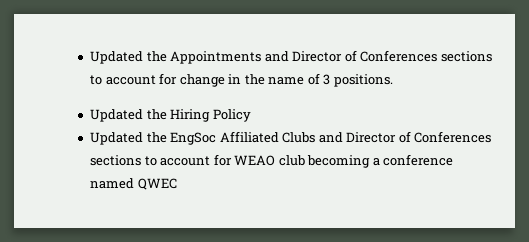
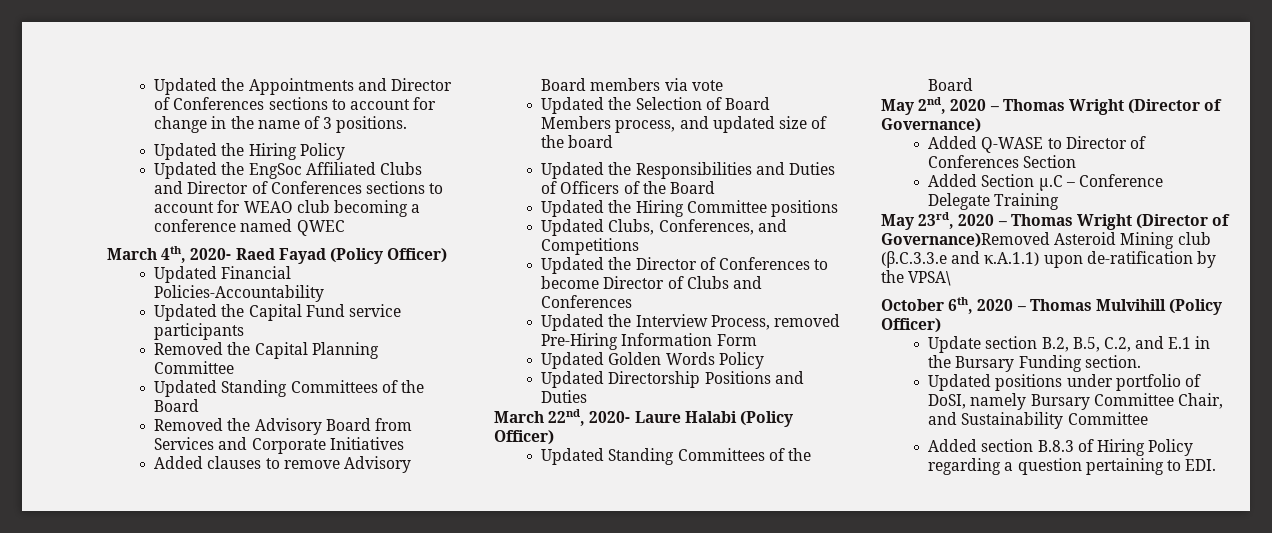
(177, 184) none -> [107,246,448,264] [154,266,292,283] [154,285,325,302] [154,304,401,321] [154,323,245,340] [154,342,379,359] [154,361,235,374] [154,380,424,397] [154,399,200,412] [154,418,412,435] [154,437,404,454] [154,456,411,473] [541,78,723,91] [541,97,770,114] [541,116,828,133] [541,135,614,148] [541,162,835,179] [541,181,715,194] [541,200,838,217] [541,219,787,236] [541,238,640,255] [541,257,829,274] [541,276,762,289] [541,295,633,308] [541,314,840,331] [541,333,757,350] [541,352,764,369] [541,371,804,388] [541,390,588,403] [494,409,793,427] [494,430,554,445] [541,448,811,465] [928,78,974,91] [881,97,1223,115] [881,118,981,133] [928,136,1146,153] [928,155,1077,168] [928,174,1163,191] [928,193,1060,210] [881,212,1231,230] [881,232,1211,249] [881,251,1216,268] [881,270,952,286] [881,297,1223,315] [881,318,941,333] [928,336,1211,353] [928,355,1141,372] [928,374,1201,391] [928,393,1223,410] [928,412,1148,429] [928,439,1194,456] [928,458,1217,475] // March 4th, 2020- Raed Fayad (Policy Officer) // Updated Financial Policies-Accountability // Updated the Capital Fund service participants // Removed the Capital Planning Committee // Updated Standing Committees of the Board // Removed the Advisory Board from Services and Corporate Initiatives // Added clauses to remove Advisory Board members via vote // Updated the Selection of Board Members process, and updated size of the board // Updated the Responsibilities and Duties of Officers of the Board // Updated the Hiring Committee positions // Updated Clubs, Conferences, and Competitions // Updated the Director of Conferences to become Director of Clubs and Conferences // Updated the Interview Process, removed Pre-Hiring Information Form // Updated Golden Words Policy // Updated Directorship Positions and Duties // March 22nd, 2020- Laure Halabi (Policy Officer) // Updated Standing Committees of the Board // May 2nd, 2020 – Thomas Wright (Director of Governance) // Added Q-WASE to Director of Conferences Section // Added Section μ.C – Conference Delegate Training // May 23rd, 2020 – Thomas Wright (Director of Governance)Removed Asteroid Mining club (β.C.3.3.e and κ.A.1.1) upon de-ratification by the VPSA\ // October 6th, 2020 – Thomas Mulvihill (Policy Officer) // Update section B.2, B.5, C.2, and E.1 in the Bursary Funding section. // Updated positions under portfolio of DoSI, namely Bursary Committee Chair, and Sustainability Committee // Added section B.8.3 of Hiring Policy regarding a question pertaining to EDI.

